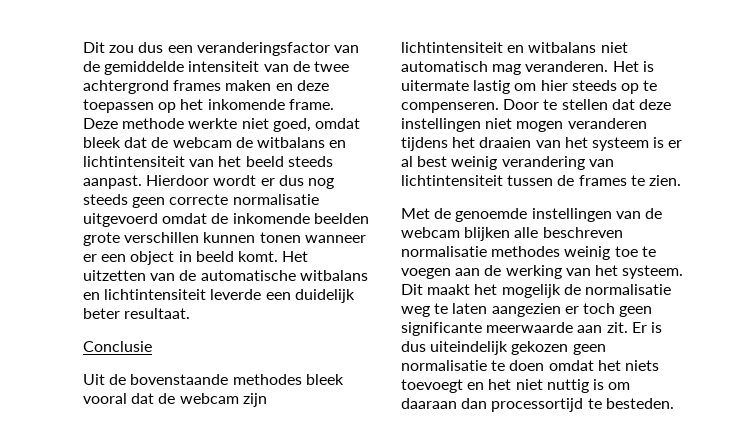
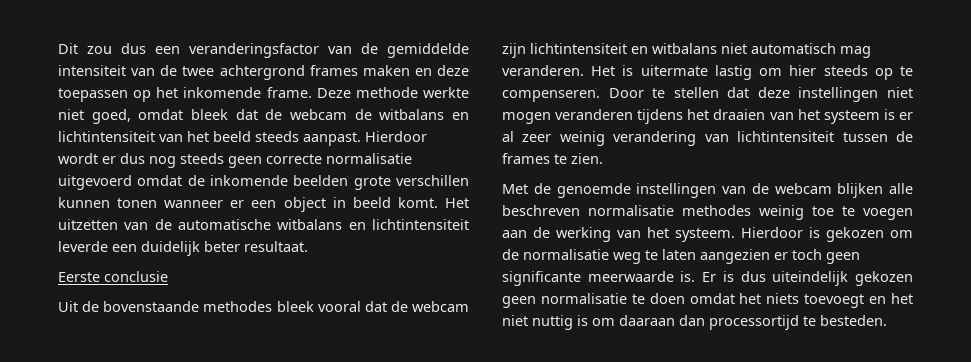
[83,341,152,352] Conclusie -> [58,271,168,282] Eerste conclusie
[417,156,448,167] best -> [522,134,552,142] zeer
[401,284,561,298] Dit maakt het mogelijk -> [741,227,913,242] Hierdoor is gekozen om
[577,322,628,333] aan zit. -> [680,271,696,282] is.

